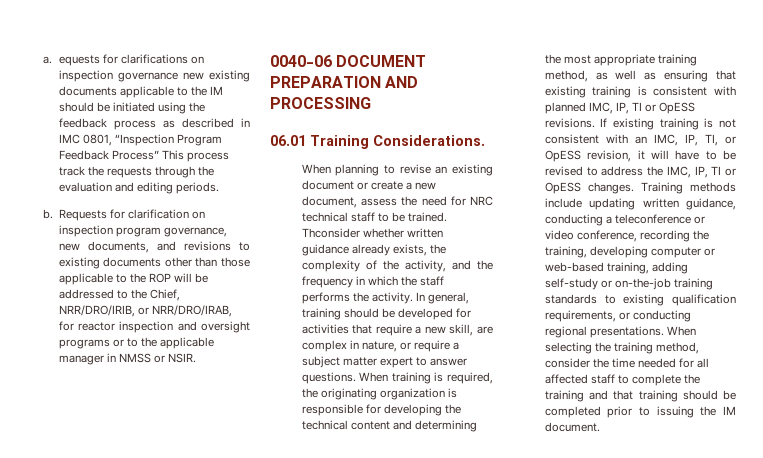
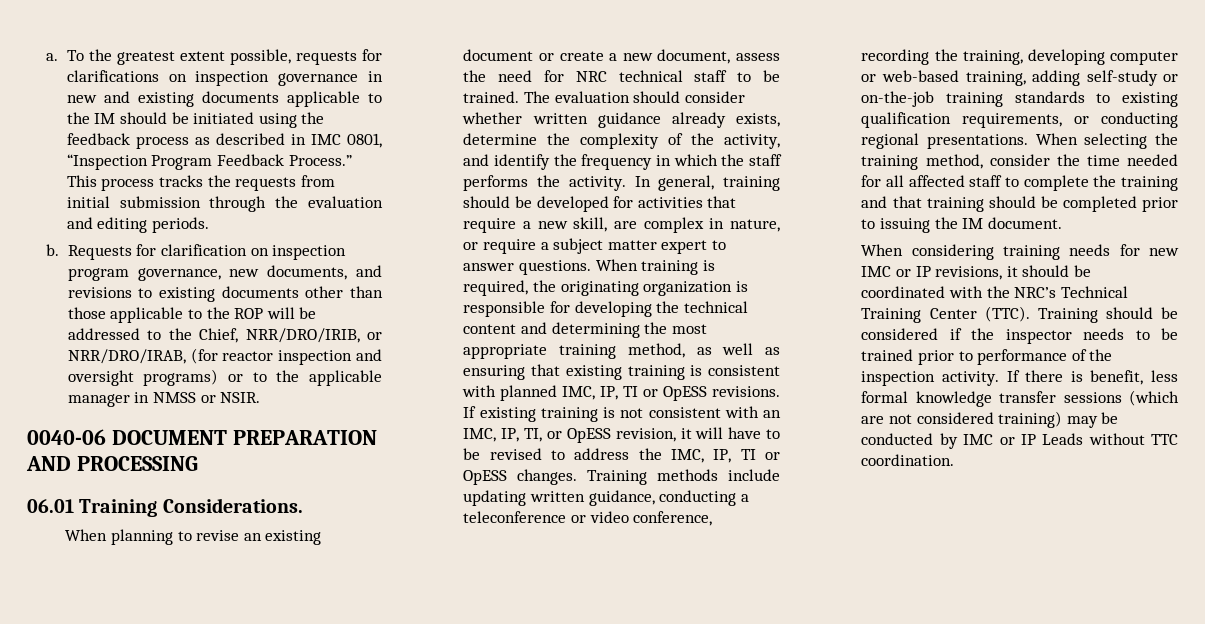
[58,55,100,66] equests -> [66,49,357,65] To the greatest extent possible, requests
[182,72,204,80] new -> [367,71,383,82] [66,91,130,103] in new and
[111,150,159,160] Process” -> [288,155,352,166] Process.”
[58,166,85,176] track -> [158,175,203,187] tracks
(152, 172) none -> [300,175,335,187] [66,196,201,208] from initial submission
[58,321,74,331] for -> [190,348,218,364] (for
[58,339,110,349] programs -> [143,369,219,386] programs)
[301,228,360,238] Thconsider -> [524,91,745,103] The evaluation should consider
(427, 250) none -> [463,133,538,145] determine
(471, 265) none -> [494,154,551,170] identify
(600, 427) none -> [861,244,1179,260] [861,265,1092,280] [861,286,1128,298] [861,306,1178,323] [861,328,1178,344] [861,349,1113,365] [861,370,1178,386] [861,390,1179,407] [861,411,1119,428] [861,433,1178,449] [861,454,955,466] // When considering training needs for new IMC or IP revisions, it should be coordinated with the NRC’s Technical Training Center (TTC). Training should be considered if the inspector needs to be trained prior to performance of the inspection activity. If there is benefit, less formal knowledge transfer sessions (which are not considered training) may be conducted by IMC or IP Leads without TTC coordination.

